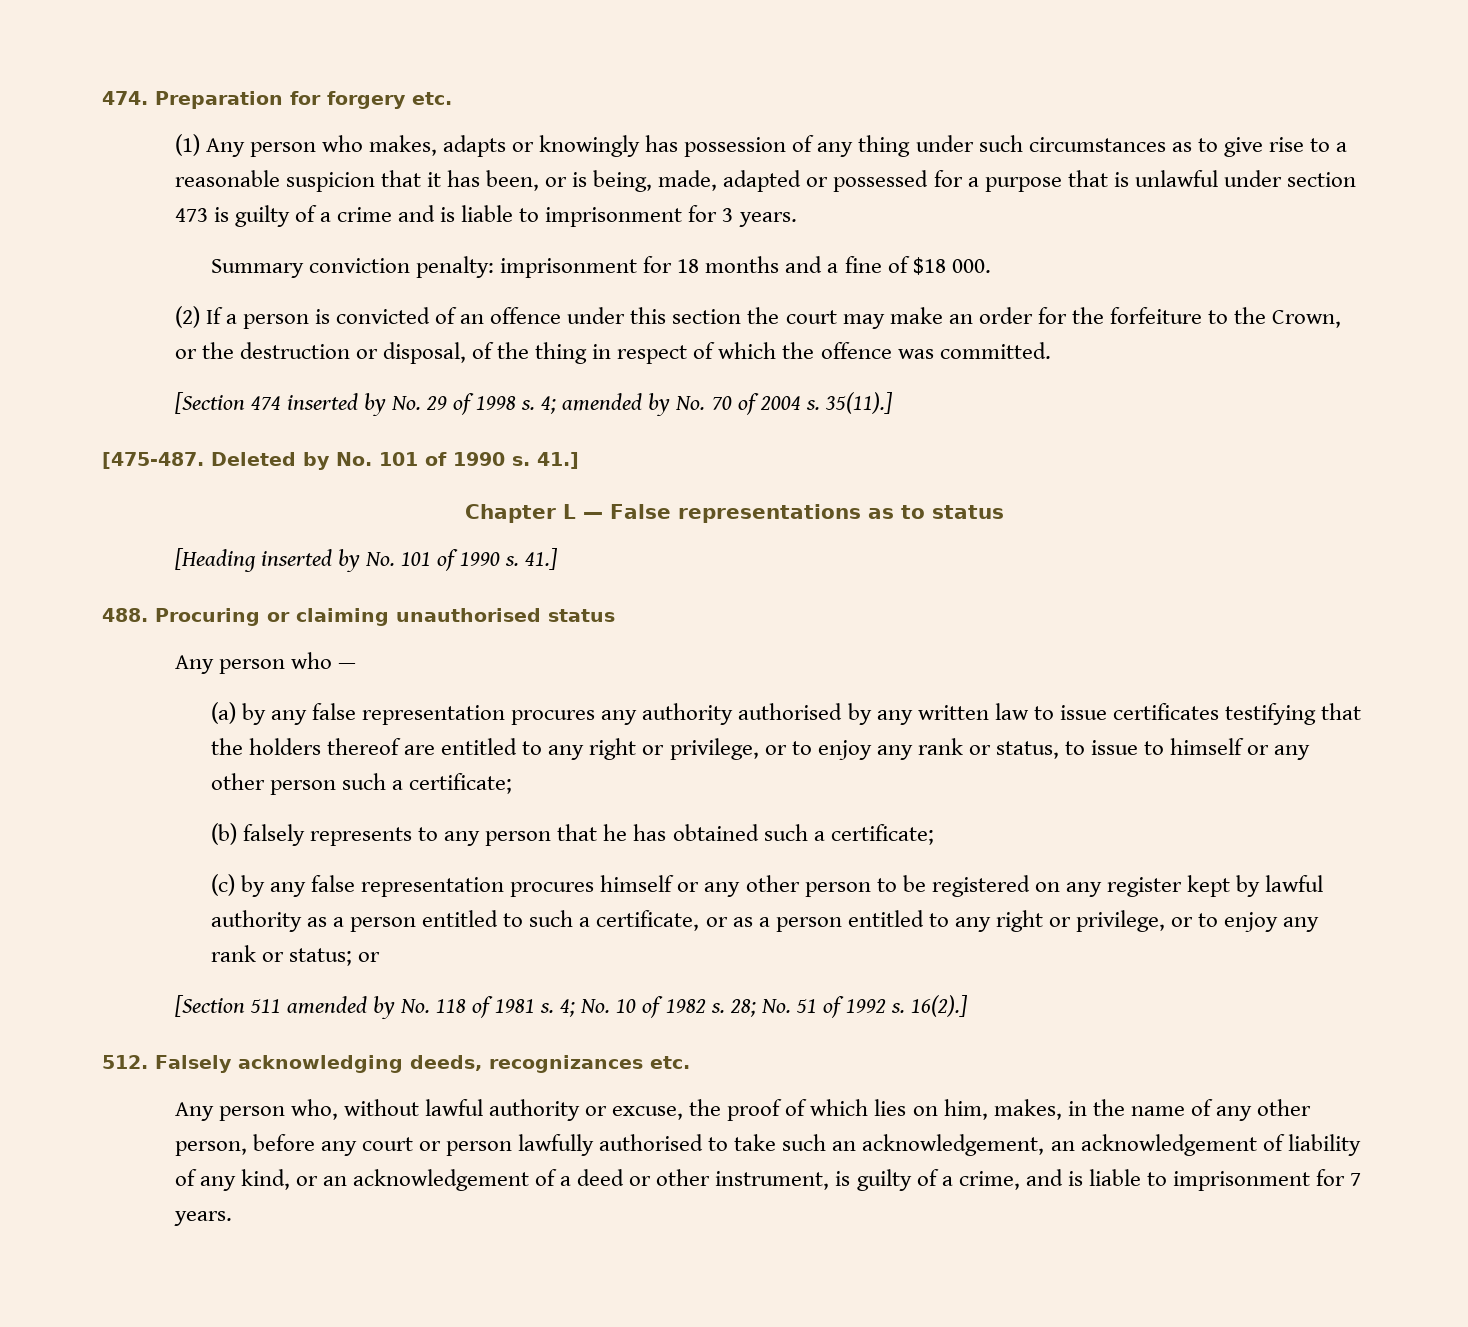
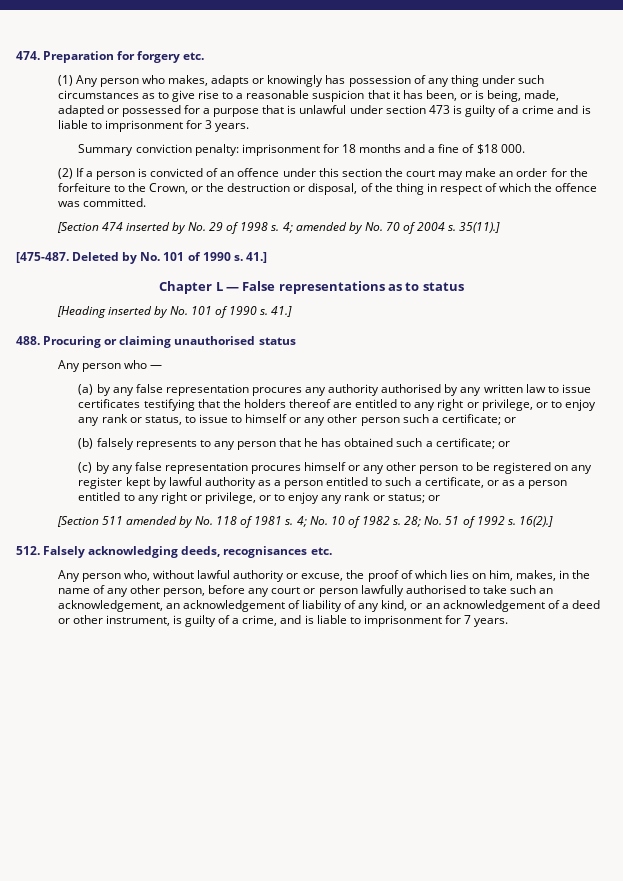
(513, 783) none -> [503,417,516,423] or
(934, 834) none -> [497,441,510,447] or
[488,1055,643,1073] recognizances -> [223,546,308,558] recognisances

